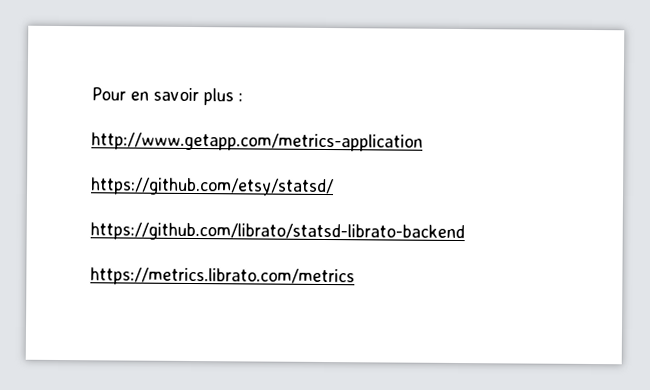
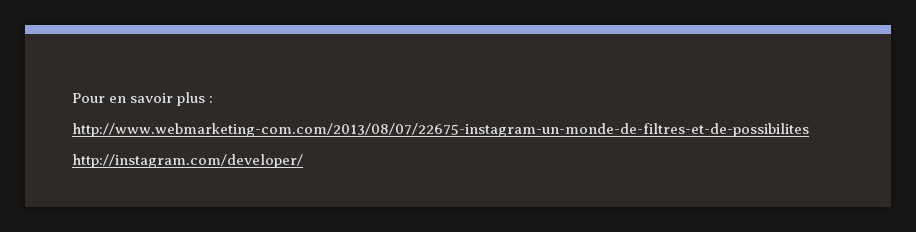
[91,132,423,152] [90,177,334,197] [90,222,465,243] [90,267,355,287] http://www.getapp.com/metrics-application // https://github.com/etsy/statsd/ // https://github.com/librato/statsd-librato-backend // https://metrics.librato.com/metrics -> [72,123,809,137] [72,154,303,168] http://www.webmarketing-com.com/2013/08/07/22675-instagram-un-monde-de-filtres-et-de-possibilites // http://instagram.com/developer/

